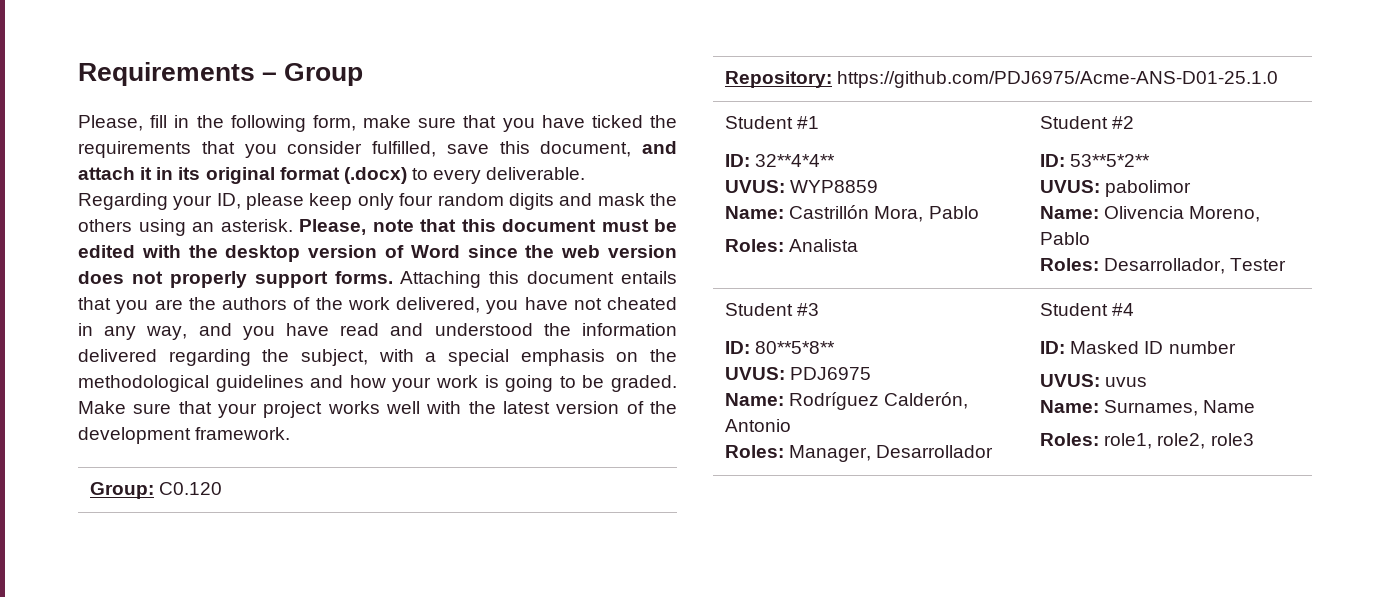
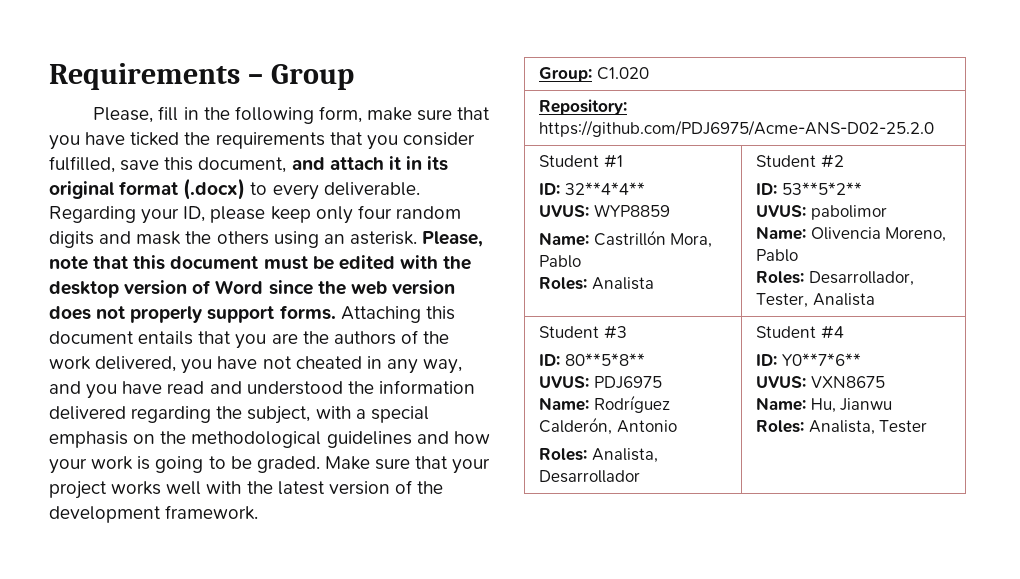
[159,482,223,495] C0.120 -> [596,67,649,80] C1.020
[837,71,1279,88] https://github.com/PDJ6975/Acme-ANS-D01-25.1.0 -> [539,120,935,137] https://github.com/PDJ6975/Acme-ANS-D02-25.2.0
[1230,258,1287,271] Tester -> [756,293,875,308] Tester, Analista
[789,445,872,462] Manager, -> [591,448,658,463] Analista,
[1070,341,1236,354] [1040,374,1148,387] [1040,400,1256,416] [1040,433,1254,449] Masked ID number // UVUS: uvus // Name: Surnames, Name // Roles: role1, role2, role3 -> [781,353,861,366] [756,376,885,388] [756,397,893,413] [756,420,928,435] Y0**7*6** // UVUS: VXN8675 // Name: Hu, Jianwu // Roles: Analista, Tester

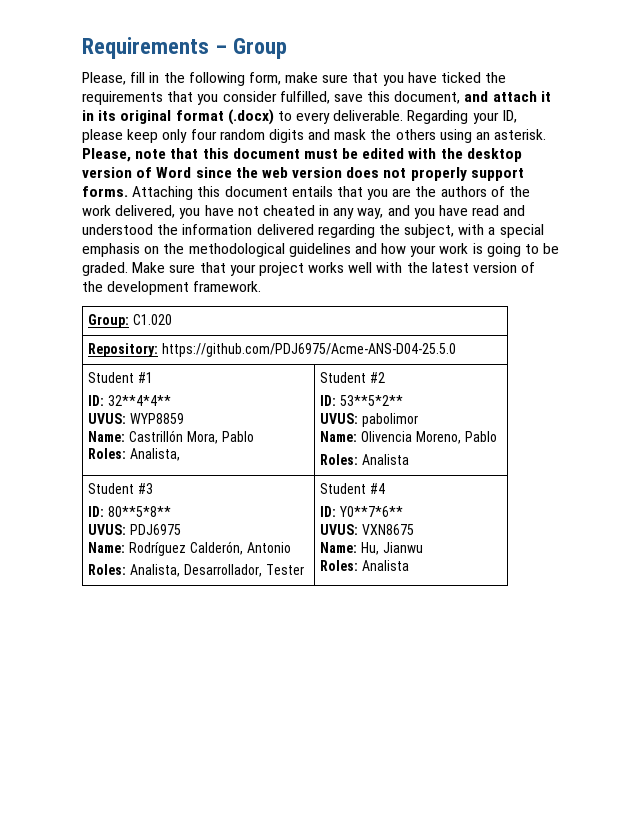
[539,120,935,137] https://github.com/PDJ6975/Acme-ANS-D02-25.2.0 -> [162,343,457,357] https://github.com/PDJ6975/Acme-ANS-D04-25.5.0
[591,277,654,290] Analista -> [130,448,181,461] Analista,
[808,271,914,286] [756,293,809,308] Desarrollador, Tester, -> (359, 459) none
[539,470,641,483] Desarrollador -> [183,564,304,577] Desarrollador, Tester
[808,420,928,435] Analista, Tester -> [362,560,410,571] Analista

